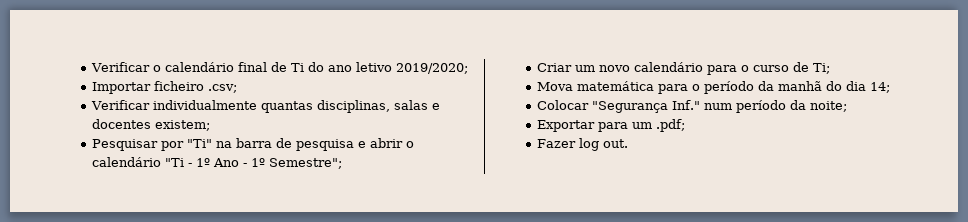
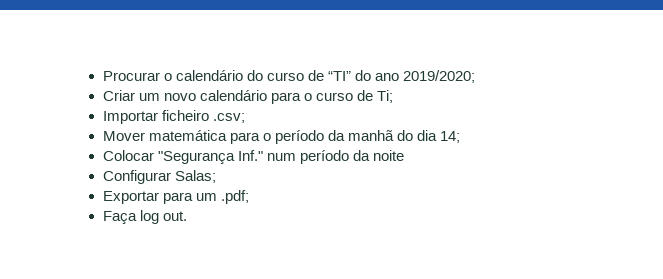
[91,62,305,72] Verificar o calendário final de Ti -> [102,70,352,81] Procurar o calendário do curso de “TI”
[356,62,393,72] letivo -> (400, 77) none
[92,81,238,94] [91,100,441,113] [92,119,211,131] [92,138,415,151] [92,157,343,169] // Importar ficheiro .csv; // Verificar individualmente quantas disciplinas, salas e docentes existem; // Pesquisar por "Ti" na barra de pesquisa e abrir o calendário "Ti - 1º Ano - 1º Semestre"; -> (476, 76) none
[537,82,574,91] Mova -> [102,110,245,124] [102,131,145,141] Importar ficheiro .csv; // Mover
[810,101,848,112] noite; -> [373,150,405,161] [102,170,216,184] noite // Configurar Salas;
[537,139,577,148] Fazer -> [102,211,137,224] Faça

